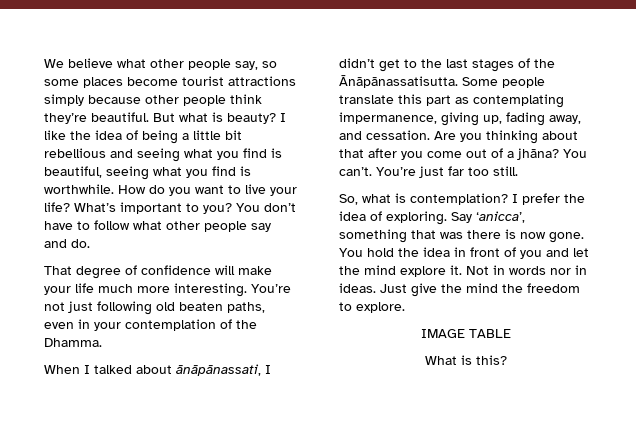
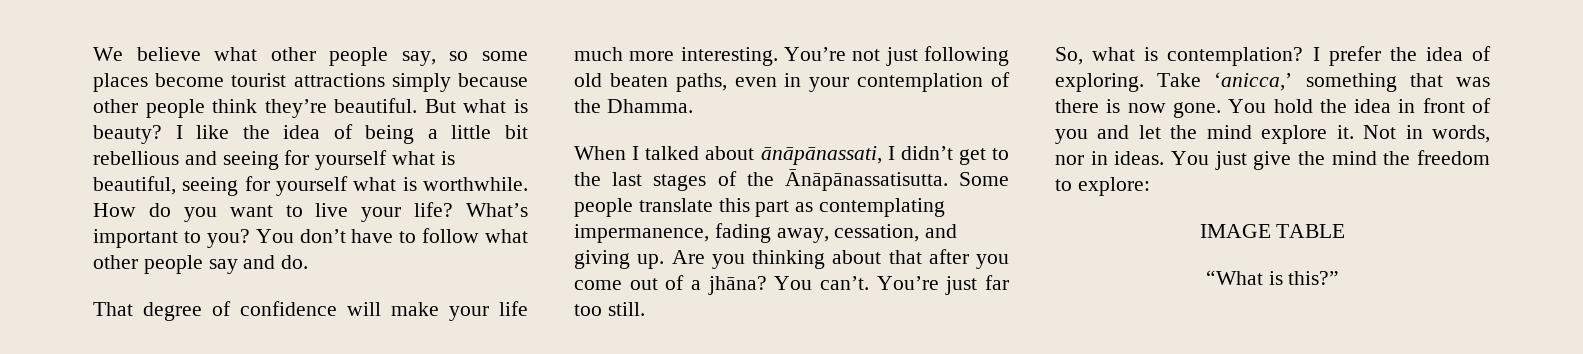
[184,148,282,160] [44,166,236,180] what you find is beautiful, seeing what you find -> [284,150,455,170] [93,176,397,196] for yourself what is beautiful, seeing for yourself what
[441,112,581,126] [339,130,430,140] giving up, fading away, and cessation. -> [714,223,958,243] [574,250,665,269] fading away, cessation, and giving up.
[451,211,525,223] Say ‘anicca’, -> [1157,72,1293,91] Take ‘anicca,’
[509,266,546,275] words -> [1432,125,1490,143] words,
[380,284,407,293] Just -> [1171,151,1247,170] You just
[356,302,405,313] explore. -> [1077,177,1150,196] explore:
[424,355,507,365] What is this? -> [1205,270,1340,285] “What is this?”

